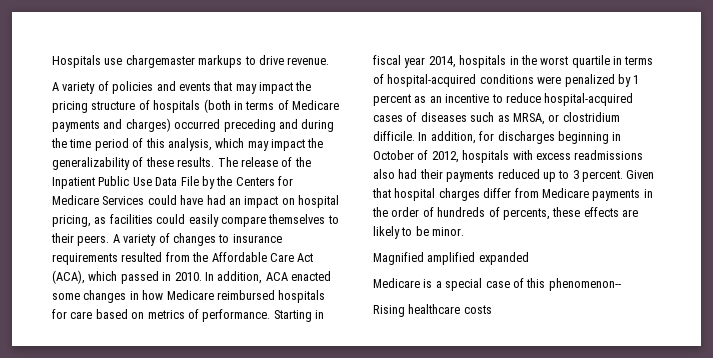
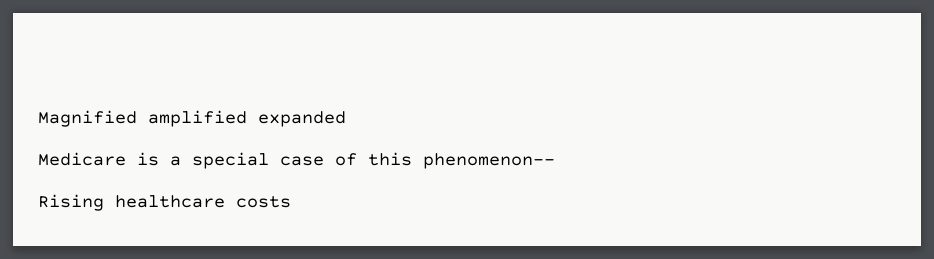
[52,55,330,68] [52,81,312,94] [52,99,339,113] [52,118,335,132] [51,138,324,151] [52,157,311,170] [52,176,293,189] [52,195,339,208] [52,214,339,227] [51,233,282,246] [52,252,314,265] [52,270,331,284] [52,290,326,303] [52,309,324,322] [373,55,654,68] [373,74,640,87] [373,93,634,106] [373,112,620,125] [373,131,622,144] [373,150,644,163] [373,169,655,182] [372,188,653,201] [372,207,638,220] [373,226,465,239] Hospitals use chargemaster markups to drive revenue. // A variety of policies and events that may impact the pricing structure of hospitals (both in terms of Medicare payments and charges) occurred preceding and during the time period of this analysis, which may impact the generalizability of these results. The release of the Inpatient Public Use Data File by the Centers for Medicare Services could have had an impact on hospital pricing, as facilities could easily compare themselves to their peers. A variety of changes to insurance requirements resulted from the Affordable Care Act (ACA), which passed in 2010. In addition, ACA enacted some changes in how Medicare reimbursed hospitals for care based on metrics of performance. Starting in fiscal year 2014, hospitals in the worst quartile in terms of hospital-acquired conditions were penalized by 1 percent as an incentive to reduce hospital-acquired cases of diseases such as MRSA, or clostridium difficile. In addition, for discharges beginning in October of 2012, hospitals with excess readmissions also had their payments reduced up to 3 percent. Given that hospital charges differ from Medicare payments in the order of hundreds of percents, these effects are likely to be minor. // -> (38, 118) none

